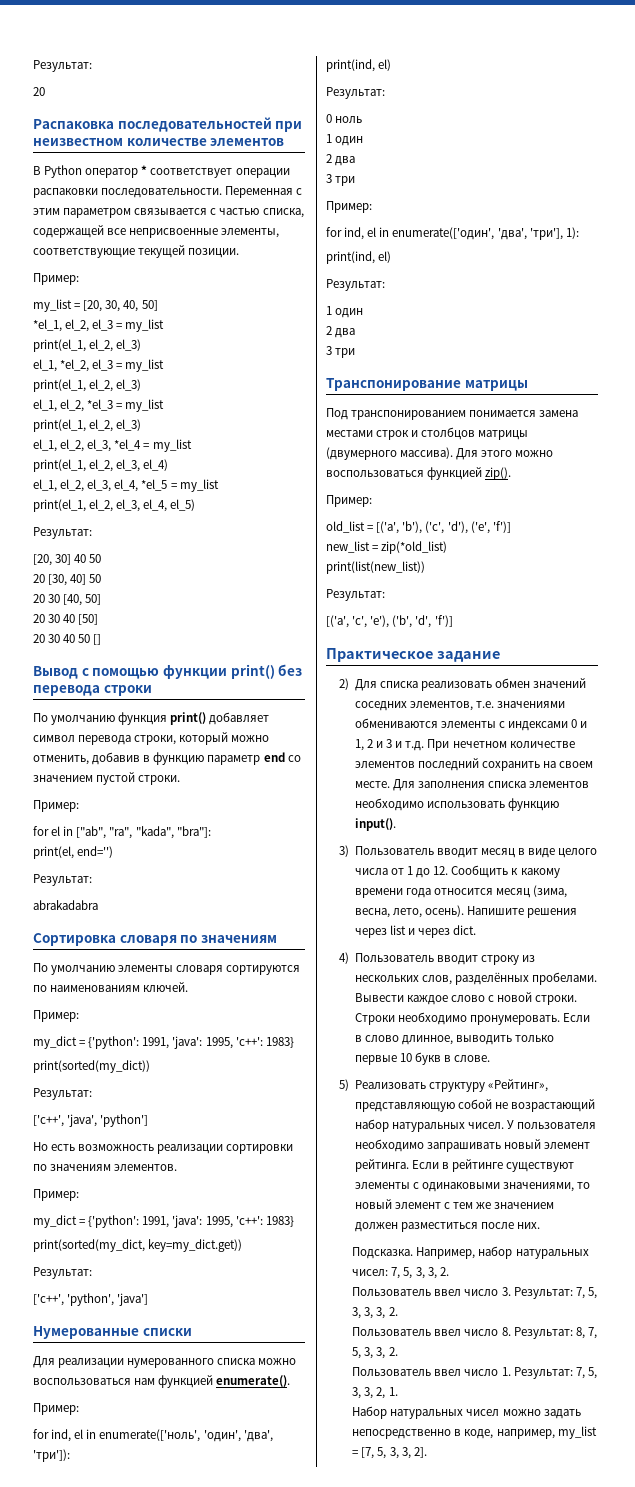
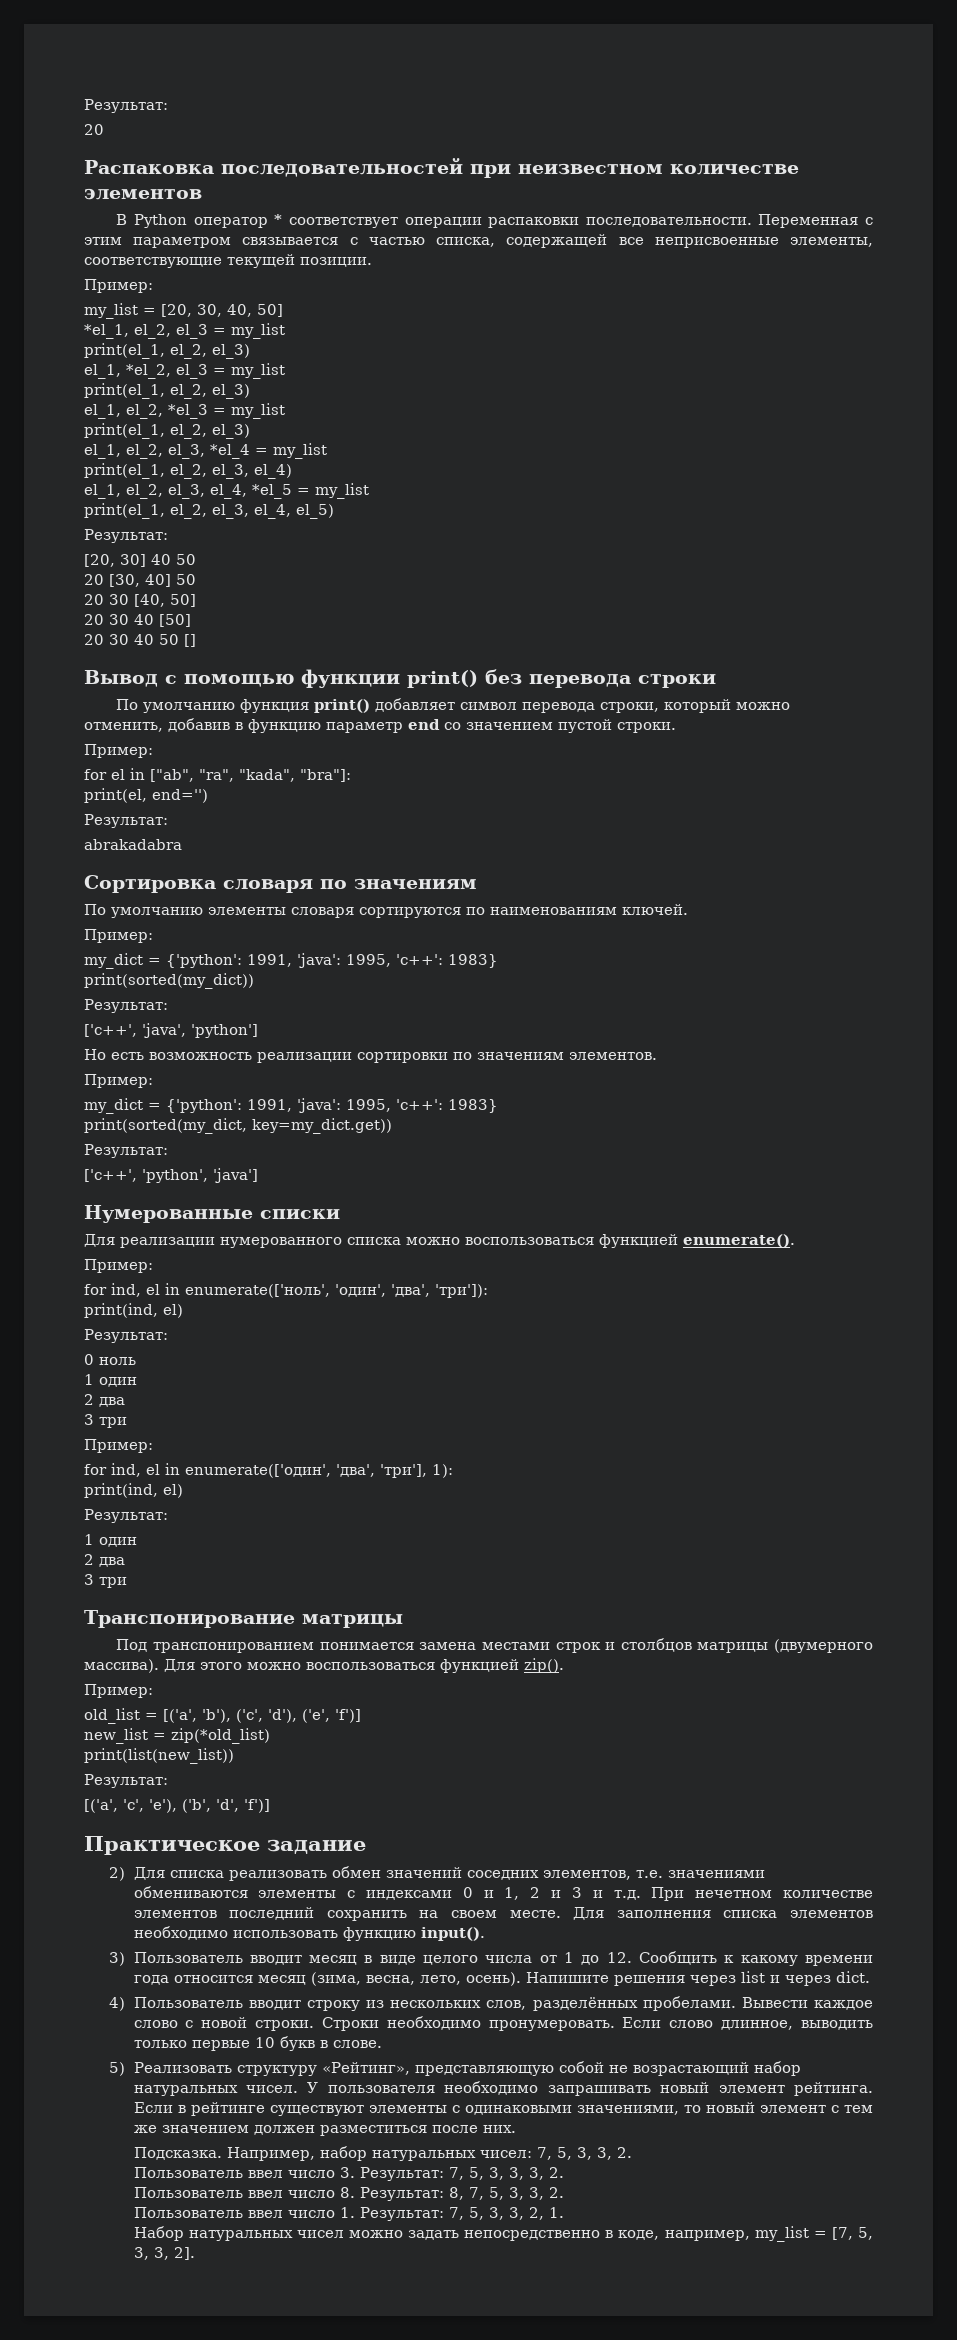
[134,1378,156,1385] нам -> (594, 1241) none
[354,1035,362,1042] в -> (662, 2022) none

